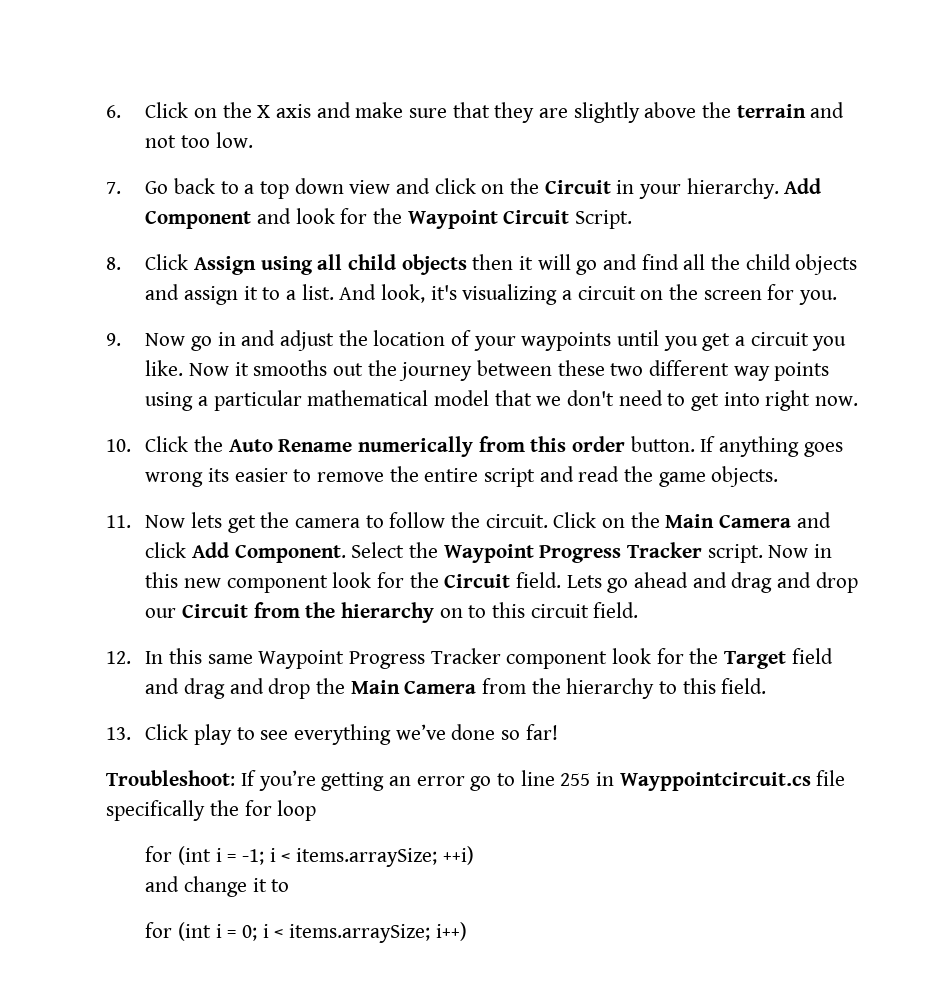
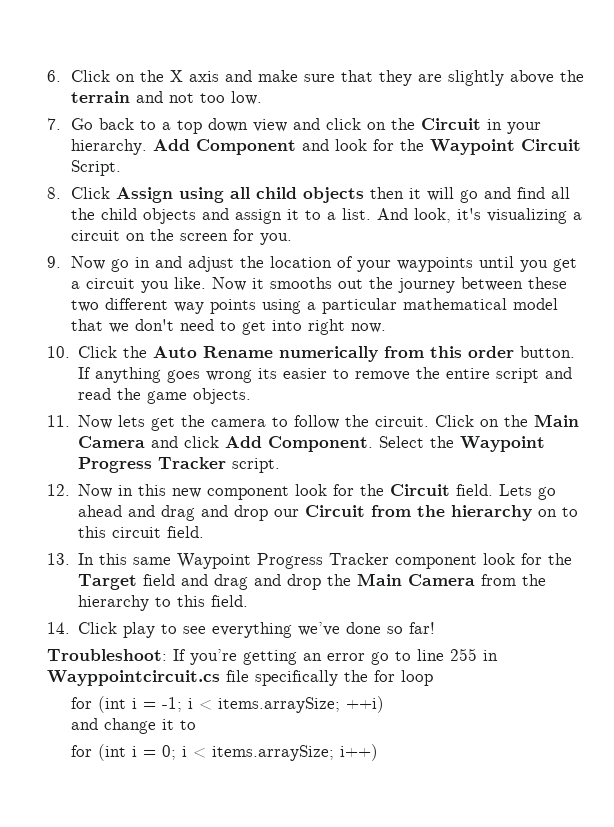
(763, 553) none -> [46,484,70,496] // 12.
[106,651,132,664] 12. -> [46,553,70,565] 13.
[106,727,132,740] 13. -> [46,622,70,634] 14.

